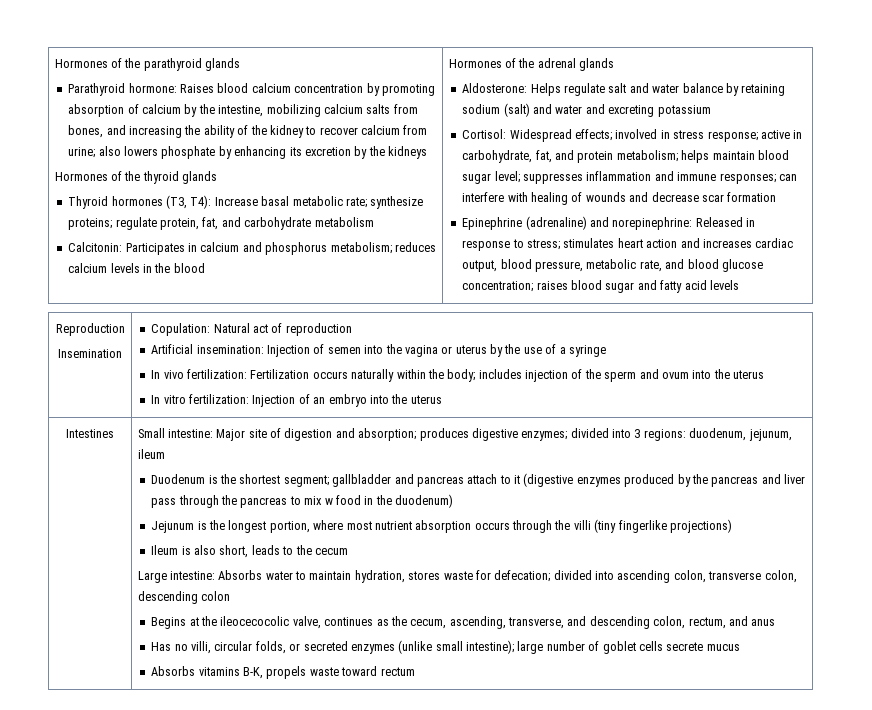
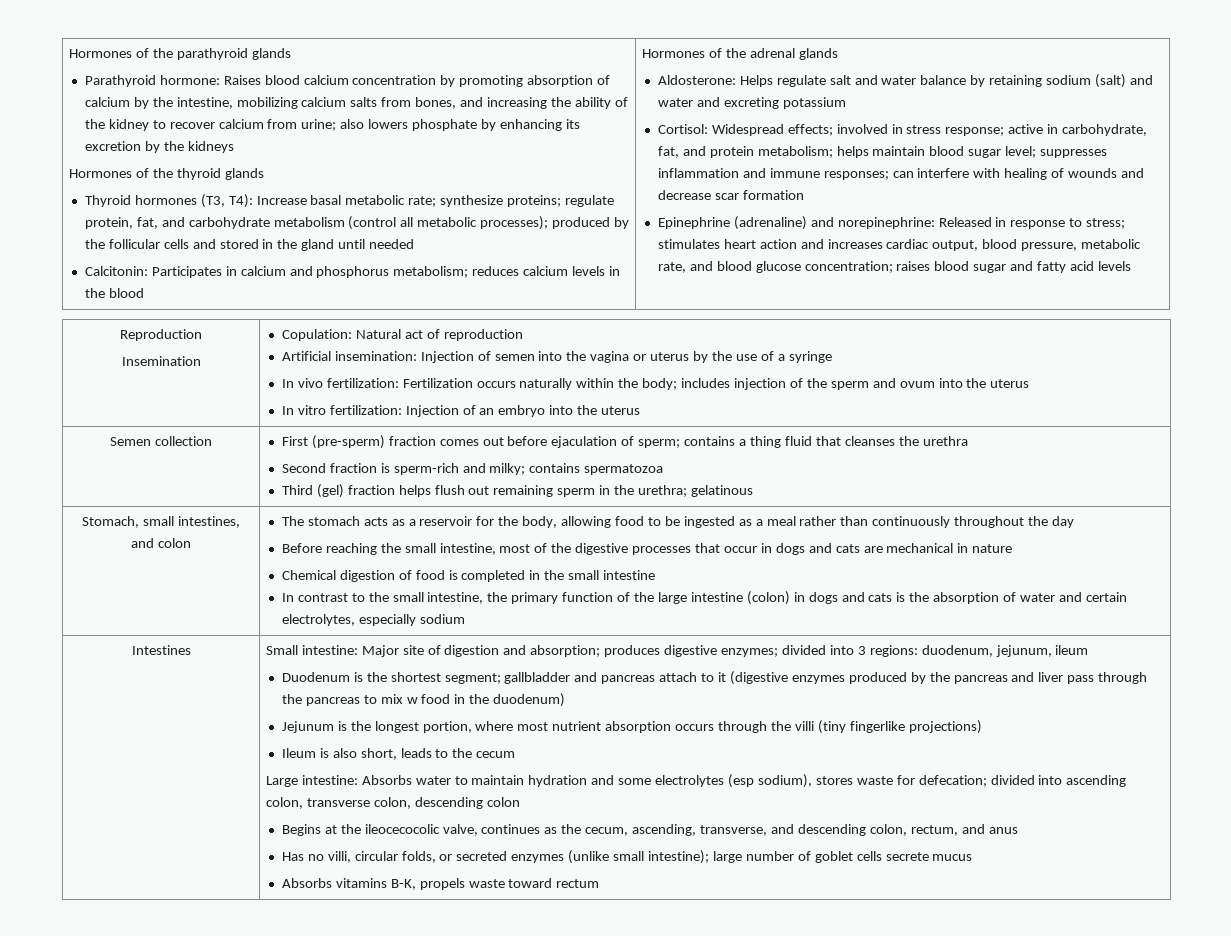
(374, 222) none -> [348,216,630,230] [84,239,415,251] (control all metabolic processes); produced by the follicular cells and stored in the gland until needed
(442, 399) none -> [110,436,212,446] [281,435,968,449] [281,463,664,475] [281,484,753,498] [82,516,240,528] [131,538,191,548] [281,516,1074,528] [281,543,1013,555] [281,570,656,582] [281,591,1127,605] [281,614,465,626] // Semen collection | First (pre-sperm) fraction comes out before ejaculation of sperm; contains a thing fluid that cleanses the urethra // Second fraction is sperm-rich and milky; contains spermatozoa // Third (gel) fraction helps flush out remaining sperm in the urethra; gelatinous // Stomach, small intestines, and colon | The stomach acts as a reservoir for the body, allowing food to be ingested as a meal rather than continuously throughout the day // Before reaching the small intestine, most of the digestive processes that occur in dogs and cats are mechanical in nature // Chemical digestion of food is completed in the small intestine // In contrast to the small intestine, the primary function of the large intestine (colon) in dogs and cats is the absorption of water and certain electrolytes, especially sodium
[354,570,405,583] hydration, -> [528,774,812,788] hydration and some electrolytes (esp sodium),

